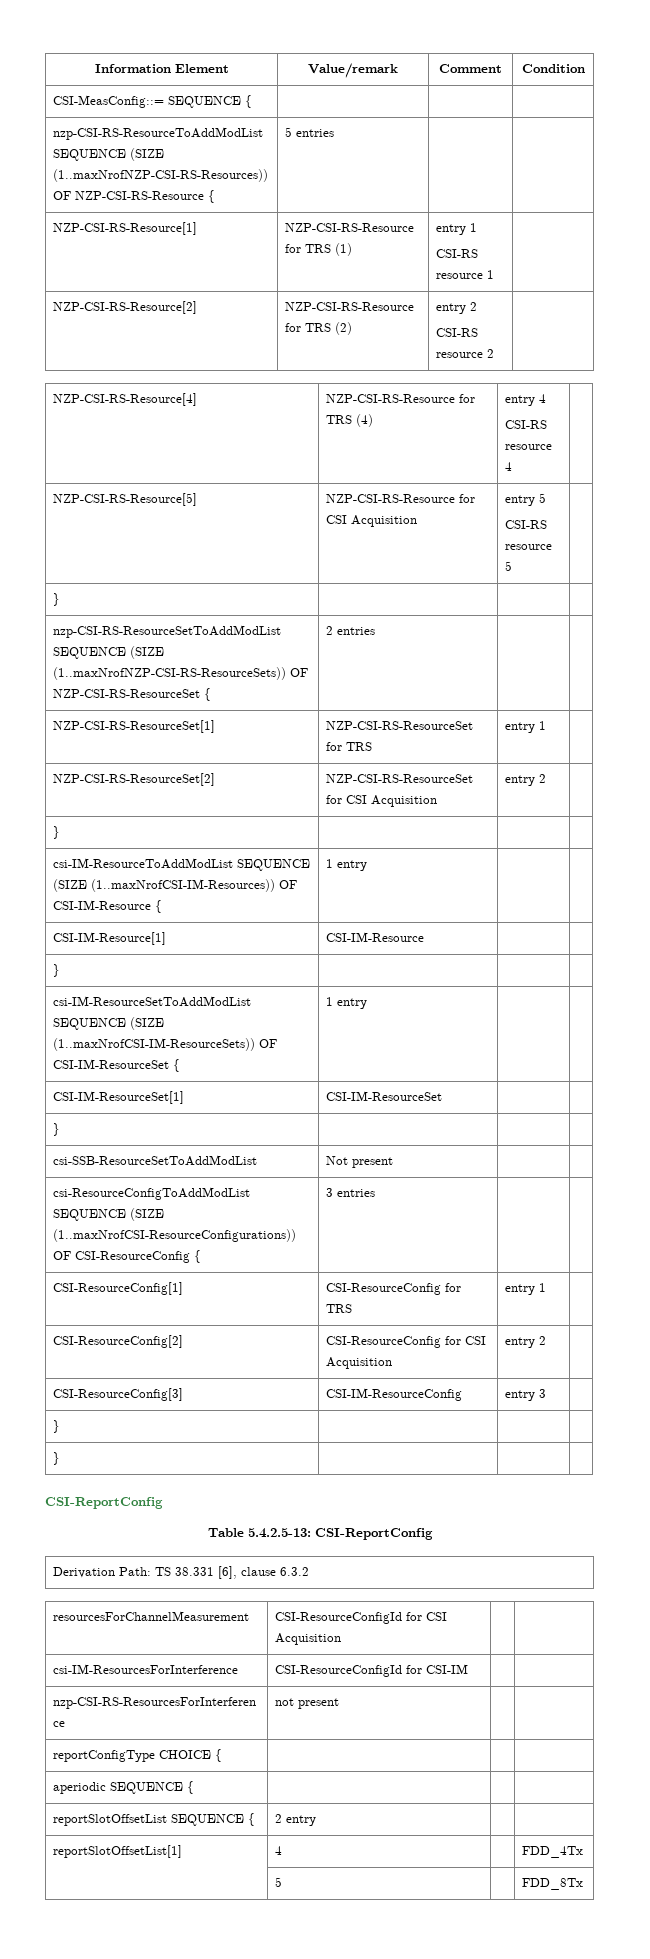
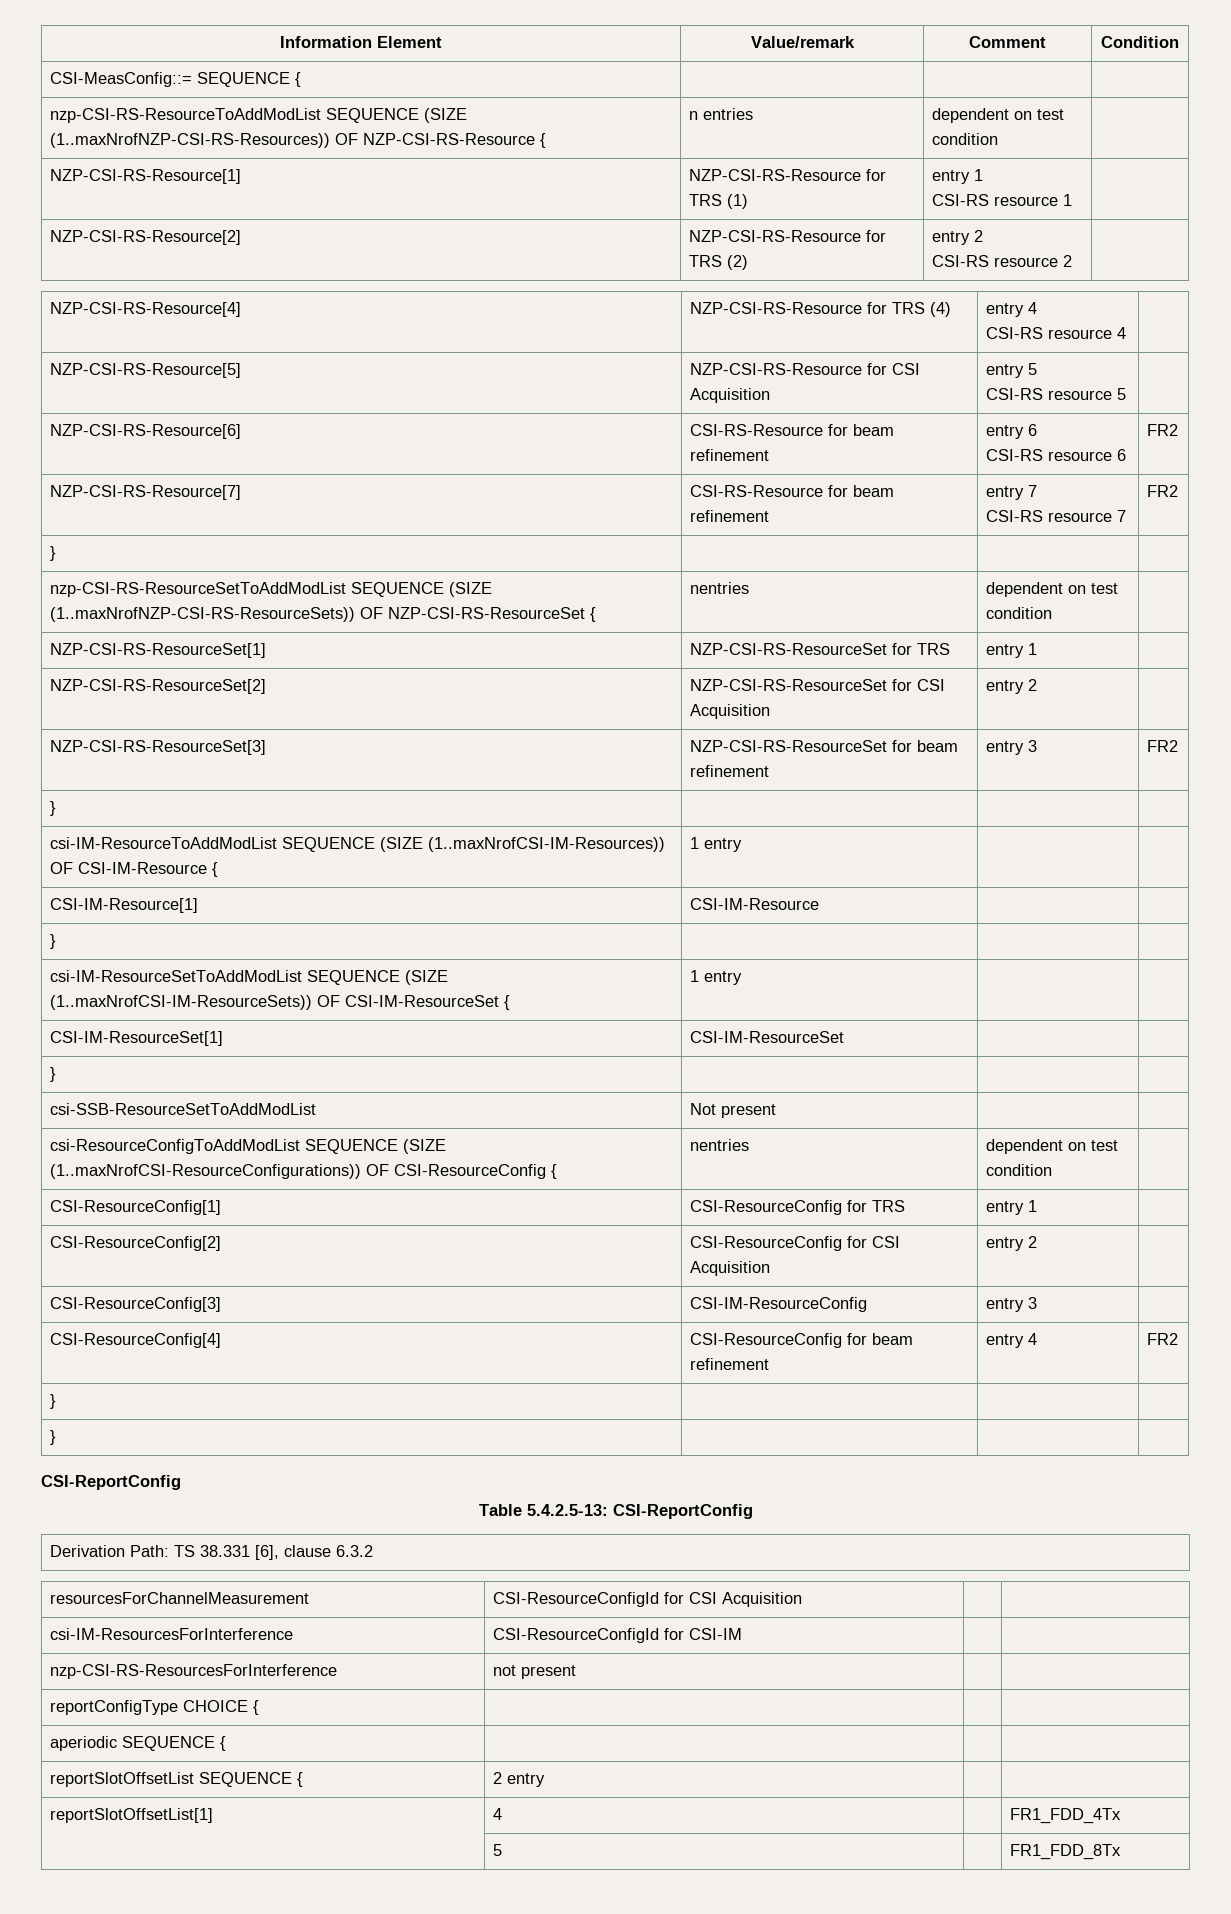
[285,127,335,137] 5 entries | -> [689,108,754,120] [932,108,1065,123] [932,133,999,145] n entries | dependent on test condition
(513, 566) none -> [50,424,242,439] [690,424,895,436] [690,449,770,461] [986,424,1038,439] [986,449,1127,461] [1147,424,1179,436] [50,485,242,500] [690,485,895,497] [690,510,770,522] [986,485,1038,500] [986,510,1127,522] [1147,485,1179,497] // NZP-CSI-RS-Resource[6] | CSI-RS-Resource for beam refinement | entry 6 // CSI-RS resource 6 | FR2 // NZP-CSI-RS-Resource[7] | CSI-RS-Resource for beam refinement | entry 7 // CSI-RS resource 7 | FR2
[326,626,376,635] 2 entries | -> [690,582,750,594] [986,582,1119,597] [986,607,1053,619] nentries | dependent on test condition
(547, 778) none -> [50,740,267,755] [690,740,959,752] [690,765,770,777] [986,740,1038,755] [1147,740,1179,752] // NZP-CSI-RS-ResourceSet[3] | NZP-CSI-RS-ResourceSet for beam refinement | entry 3 | FR2
[326,1188,376,1197] 3 entries | -> [690,1139,750,1151] [986,1139,1119,1154] [986,1164,1053,1176] nentries | dependent on test condition
(547, 1393) none -> [50,1333,222,1348] [690,1333,914,1348] [690,1358,770,1370] [986,1333,1038,1348] [1147,1333,1179,1345] // CSI-ResourceConfig[4] | CSI-ResourceConfig for beam refinement | entry 4 | FR2
[522,1846,584,1858] FDD_4Tx -> [1010,1808,1122,1824] FR1_FDD_4Tx
[522,1878,584,1890] FDD_8Tx -> [1010,1844,1122,1860] FR1_FDD_8Tx

